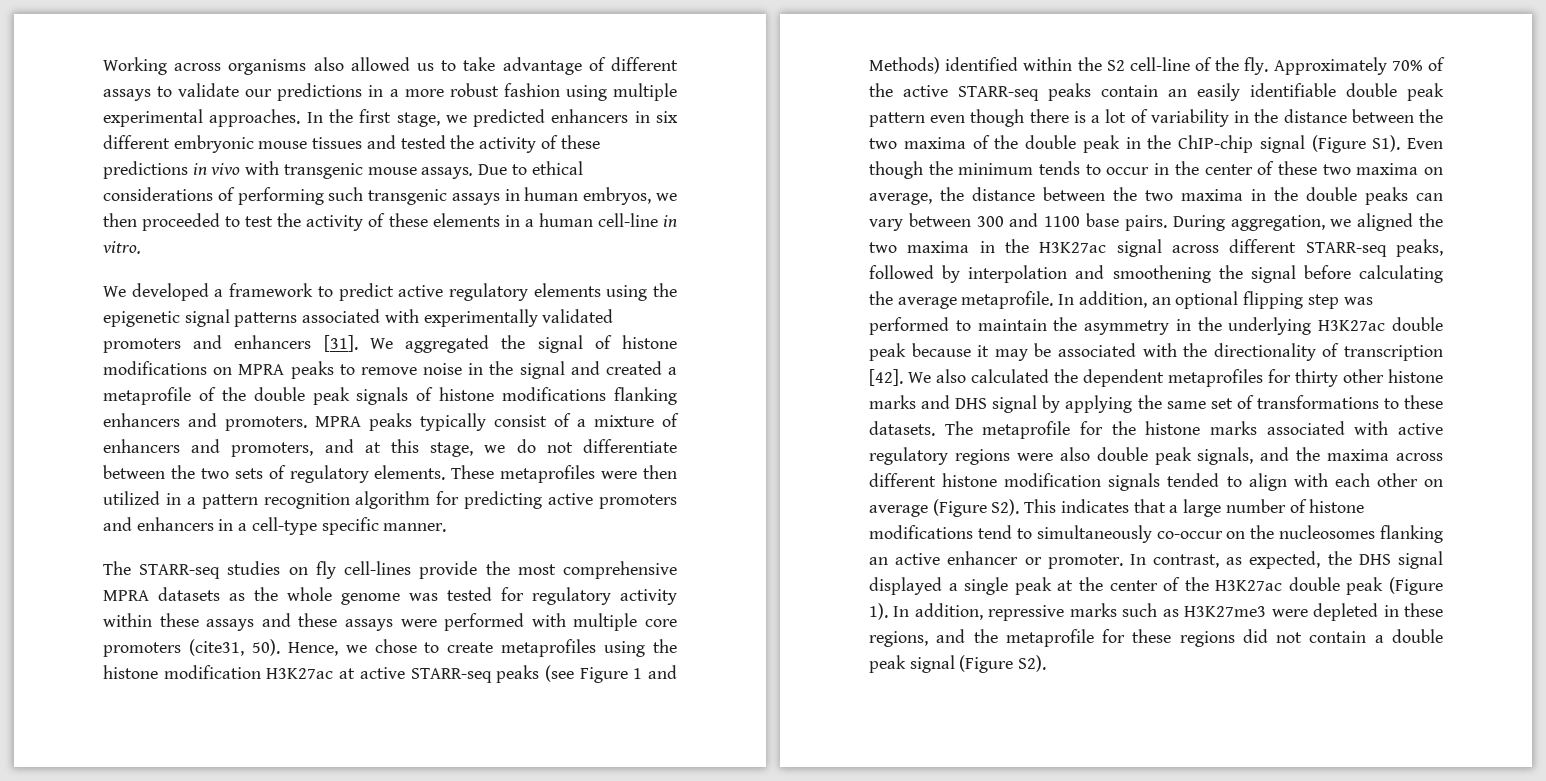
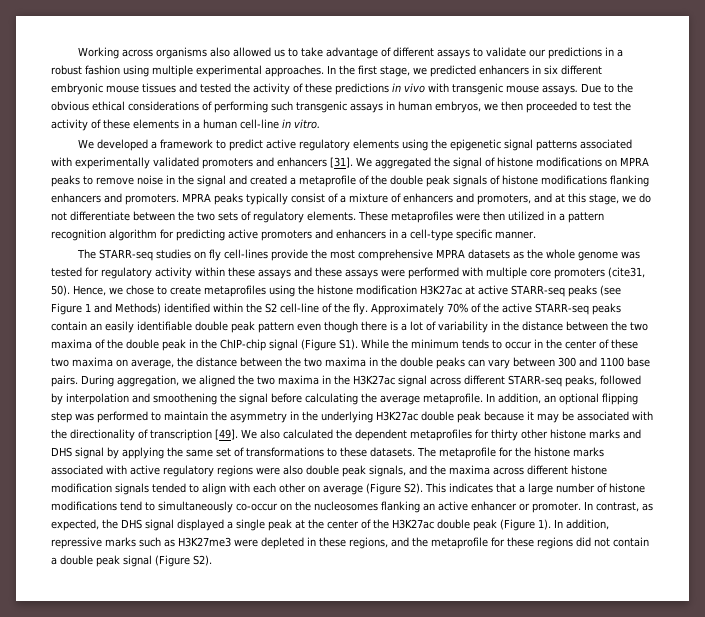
[404,89,444,97] more -> (624, 53) none
(527, 169) none -> [617,83,633,93] [51,101,89,111] the obvious
[1407,138,1443,149] [869,161,923,179] Even though -> [361,339,389,349] While
[869,369,903,386] [42]. -> [215,429,238,440] [49].

